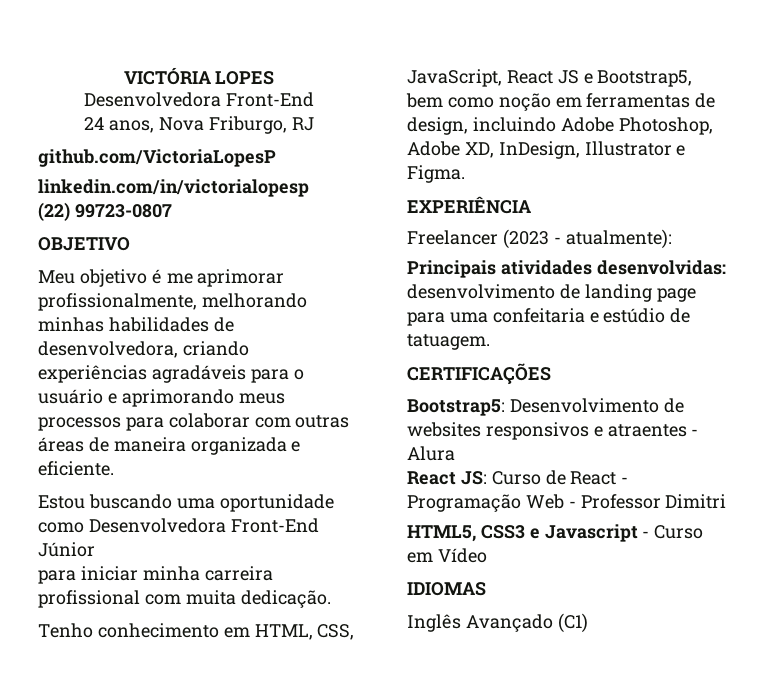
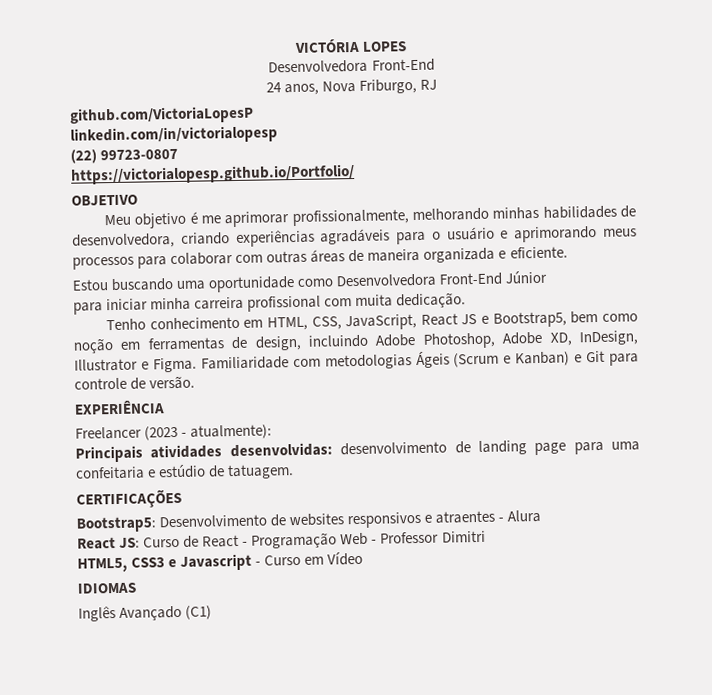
(172, 211) none -> [70,164,355,185] // https://victorialopesp.github.io/Portfolio/
(465, 174) none -> [200,350,639,370] [74,375,196,390] Familiaridade com metodologias Ágeis (Scrum e Kanban) e Git para controle de versão.

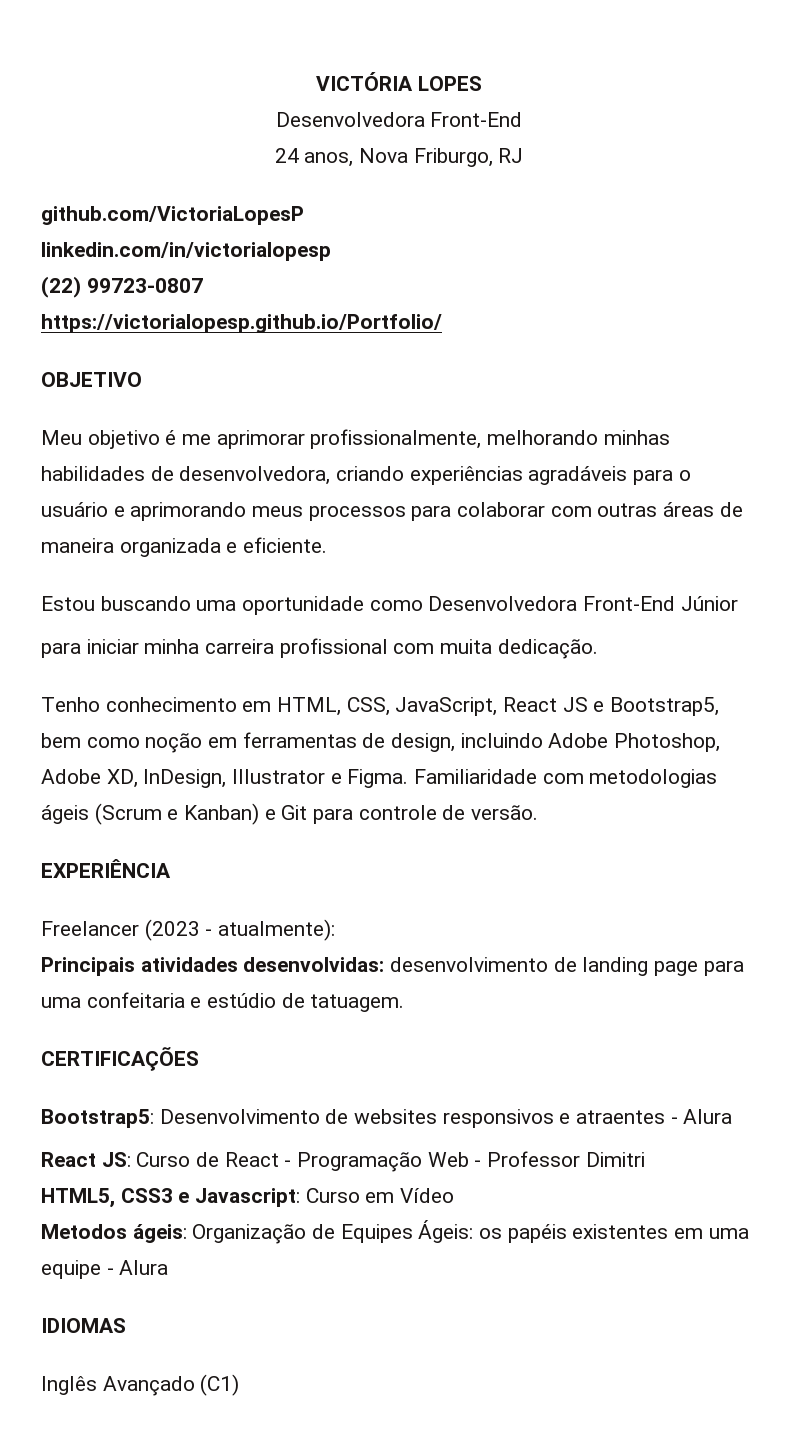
[415,351,450,369] Ágeis -> [41,805,89,824] ágeis
[180,553,262,571] Javascript - -> [195,1188,301,1207] Javascript:
(364, 558) none -> [41,1220,749,1244] [41,1260,169,1279] // Metodos ágeis: Organização de Equipes Ágeis: os papéis existentes em uma equipe - Alura

